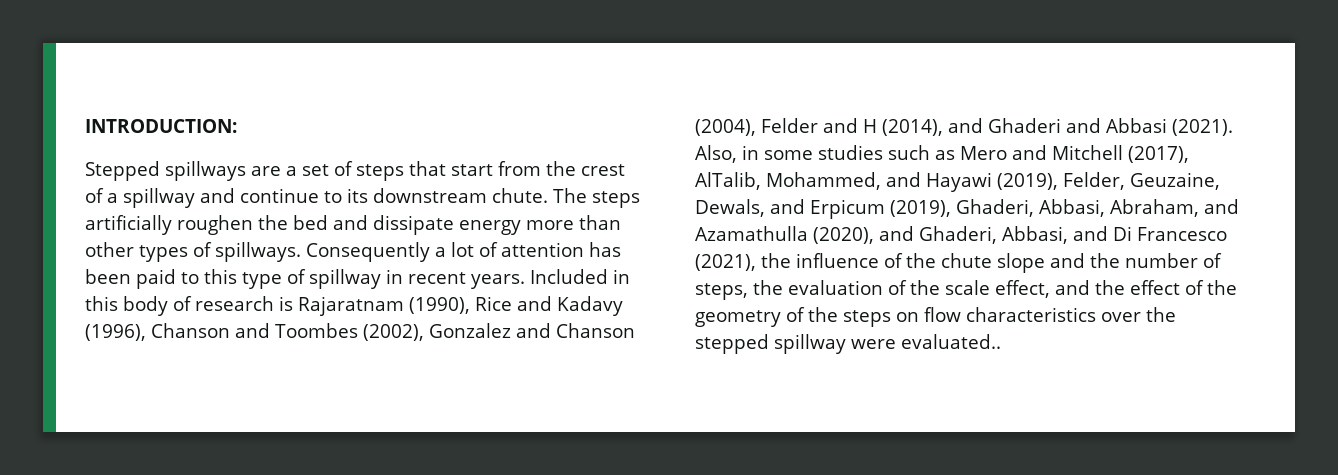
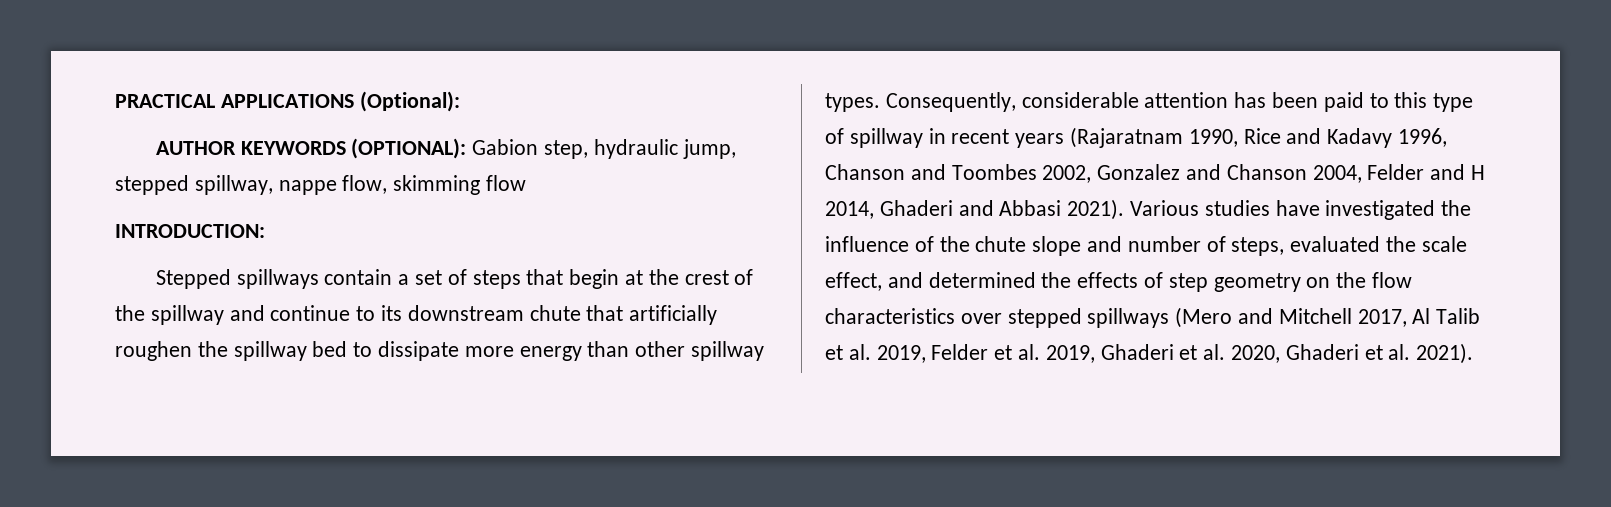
(85, 126) none -> [115,91,460,112] [155,138,736,159] [115,175,527,195] PRACTICAL APPLICATIONS (Optional): // AUTHOR KEYWORDS (OPTIONAL): Gabion step, hydraulic jump, stepped spillway, nappe flow, skimming flow //
[251,166,281,176] are -> [324,269,393,285] contain
[451,161,541,176] start from -> [569,269,643,289] begin at
[107,193,118,203] a -> [115,305,145,321] the
[492,188,640,208] [85,215,621,235] [85,242,498,262] chute. The steps artificially roughen the bed and dissipate energy more than other types of spillways. Consequently a lot of -> [529,305,718,325] [115,341,765,361] [825,92,1139,112] chute that artificially roughen the spillway bed to dissipate more energy than other spillway types. Consequently, considerable
[471,269,630,289] [85,296,470,316] years. Included in this body of research is Rajaratnam (1990), -> [1015,127,1238,148] years (Rajaratnam 1990,
[85,324,146,341] (1996), -> [1398,128,1448,147] 1996,
[362,324,424,341] (2002), -> [1042,165,1092,183] 2002,
[695,119,756,136] (2004), -> [1312,165,1362,183] 2004,
[882,118,983,136] (2014), and -> [825,201,874,219] 2014,
[1172,119,1233,136] [695,145,1189,163] [695,172,1220,192] [695,199,1239,219] [695,226,1227,244] [695,254,756,271] (2021). Also, in some studies such as Mero and Mitchell (2017), AlTalib, Mohammed, and Hayawi (2019), Felder, Geuzaine, Dewals, and Erpicum (2019), Ghaderi, Abbasi, Abraham, and Azamathulla (2020), and Ghaderi, Abbasi, and Di Francesco (2021), -> [1067,199,1436,220] 2021). Various studies have investigated
[1090,253,1120,268] the -> (1123, 244) none
[753,280,907,295] the evaluation of -> [1290,236,1381,252] evaluated
[1095,280,1237,295] [695,307,1176,327] [695,334,1001,354] the effect of the geometry of the steps on flow characteristics over the stepped spillway were evaluated.. -> [928,272,1413,292] [825,307,1481,328] [825,343,1474,364] determined the effects of step geometry on the flow characteristics over stepped spillways (Mero and Mitchell 2017, Al Talib et al. 2019, Felder et al. 2019, Ghaderi et al. 2020, Ghaderi et al. 2021).

